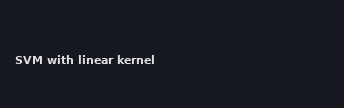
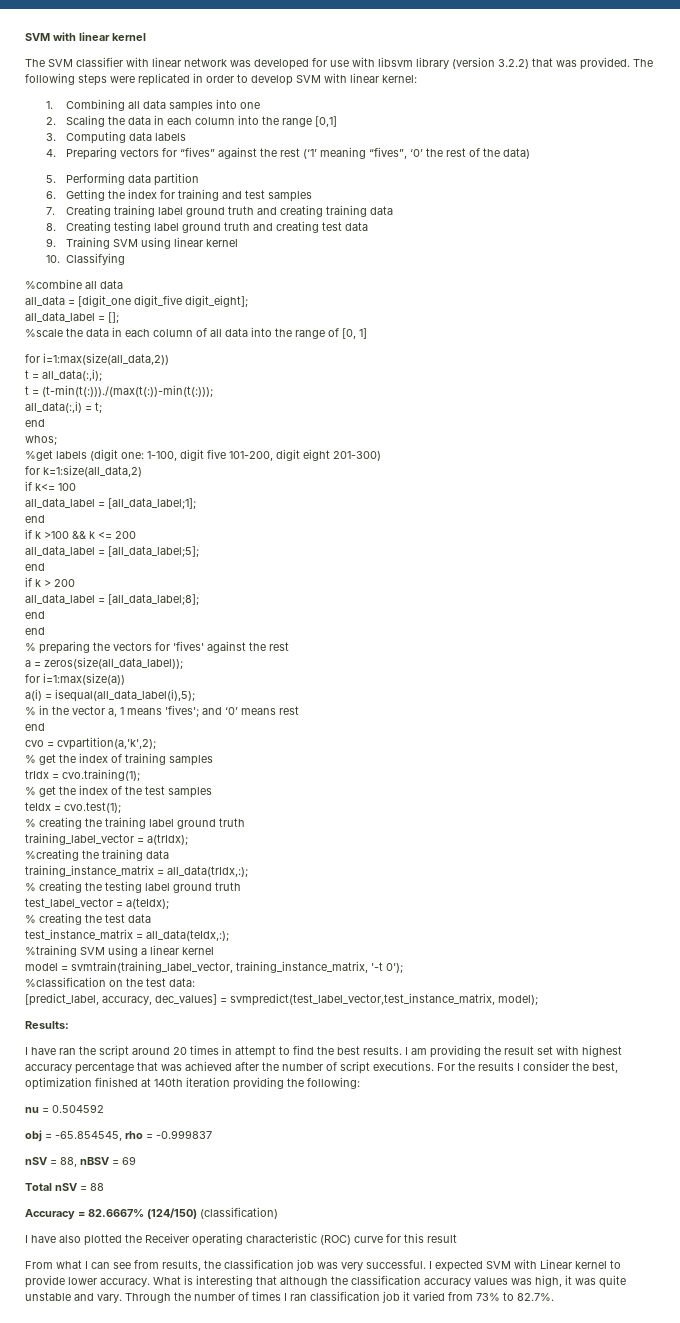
(155, 59) none -> [25,57,653,70] [25,73,417,86] [45,99,261,112] [45,115,338,127] [45,131,187,144] [45,147,531,160] [45,173,200,186] [45,189,313,202] [45,205,394,217] [45,221,369,233] [45,237,239,249] [45,253,126,265] [25,279,123,289] [25,295,248,307] [25,312,119,323] [25,327,367,339] [25,353,169,365] [25,369,102,381] [25,385,213,397] [25,401,102,413] [25,419,45,427] [25,435,57,445] [25,449,381,461] [25,465,142,477] [25,481,76,491] [25,498,196,509] [25,515,45,523] [25,529,136,539] [25,546,199,557] [25,563,45,571] [25,577,75,587] [25,594,199,605] [25,611,45,619] [25,627,45,635] [25,641,289,654] [25,657,183,669] [25,673,125,685] [25,689,195,702] [25,705,299,717] [25,723,45,731] [25,737,156,750] [25,753,213,766] [25,769,140,781] [25,785,212,798] [25,802,121,813] [25,817,245,829] [25,833,188,845] [25,849,169,861] [25,865,248,877] [25,881,241,893] [25,898,169,909] [25,913,151,925] [25,929,229,941] [25,945,214,957] [25,961,403,973] [25,977,195,987] [25,993,538,1006] [25,1021,69,1029] [25,1045,622,1058] [25,1061,618,1074] [25,1077,360,1090] [25,1104,104,1113] [25,1130,212,1142] [25,1156,136,1167] [25,1183,104,1191] [25,1207,278,1220] [25,1233,457,1246] [25,1259,621,1272] [25,1275,626,1288] [25,1291,554,1303] // The SVM classifier with linear network was developed for use with libsvm library (version 3.2.2) that was provided. The following steps were replicated in order to develop SVM with linear kernel: // 1. Combining all data samples into one // 2. Scaling the data in each column into the range [0,1] // 3. Computing data labels // 4. Preparing vectors for “fives” against the rest (‘1’ meaning “fives”, ‘0’ the rest of the data) // 5. Performing data partition // 6. Getting the index for training and test samples // 7. Creating training label ground truth and creating training data // 8. Creating testing label ground truth and creating test data // 9. Training SVM using linear kernel // 10. Classifying // %combine all data // all_data = [digit_one digit_five digit_eight]; // all_data_label = []; // %scale the data in each column of all data into the range of [0, 1] // for i=1:max(size(all_data,2)) // t = all_data(:,i); // t = (t-min(t(:)))./(max(t(:))-min(t(:))); // all_data(:,i) = t; // end // whos; // %get labels (digit one: 1-100, digit five 101-200, digit eight 201-300) // for k=1:size(all_data,2) // if k<= 100 // all_data_label = [all_data_label;1]; // end // if k >100 && k <= 200 // all_data_label = [all_data_label;5]; // end // if k > 200 // all_data_label = [all_data_label;8]; // end // end // % preparing the vectors for 'fives' against the rest // a = zeros(size(all_data_label)); // for i=1:max(size(a)) // a(i) = isequal(all_data_label(i),5); // % in the vector a, 1 means 'fives'; and ‘0’ means rest // end // cvo = cvpartition(a,'k',2); // % get the index of training samples // trIdx = cvo.training(1); // % get the index of the test samples // teIdx = cvo.test(1); // % creating the training label ground truth // training_label_vector = a(trIdx); // %creating the training data // training_instance_matrix = all_data(trIdx,:); // % creating the testing label ground truth // test_label_vector = a(teIdx); // % creating the test data // test_instance_matrix = all_data(teIdx,:); // %training SVM using a linear kernel // model = svmtrain(training_label_vector, training_instance_matrix, '-t 0'); // %classification on the test data: // [predict_label, accuracy, dec_values] = svmpredict(test_label_vector,test_instance_matrix, model); // Results: // I have ran the script around 20 times in attempt to find the best results. I am providing the result set with highest accuracy percentage that was achieved after the number of script executions. For the results I consider the best, optimization finished at 140th iteration providing the following: // nu = 0.504592 // obj = -65.854545, rho = -0.999837 // nSV = 88, nBSV = 69 // Total nSV = 88 // Accuracy = 82.6667% (124/150) (classification) // I have also plotted the Receiver operating characteristic (ROC) curve for this result // From what I can see from results, the classification job was very successful. I expected SVM with Linear kernel to provide lower accuracy. What is interesting that although the classification accuracy values was high, it was quite unstable and vary. Through the number of times I ran classification job it varied from 73% to 82.7%.

